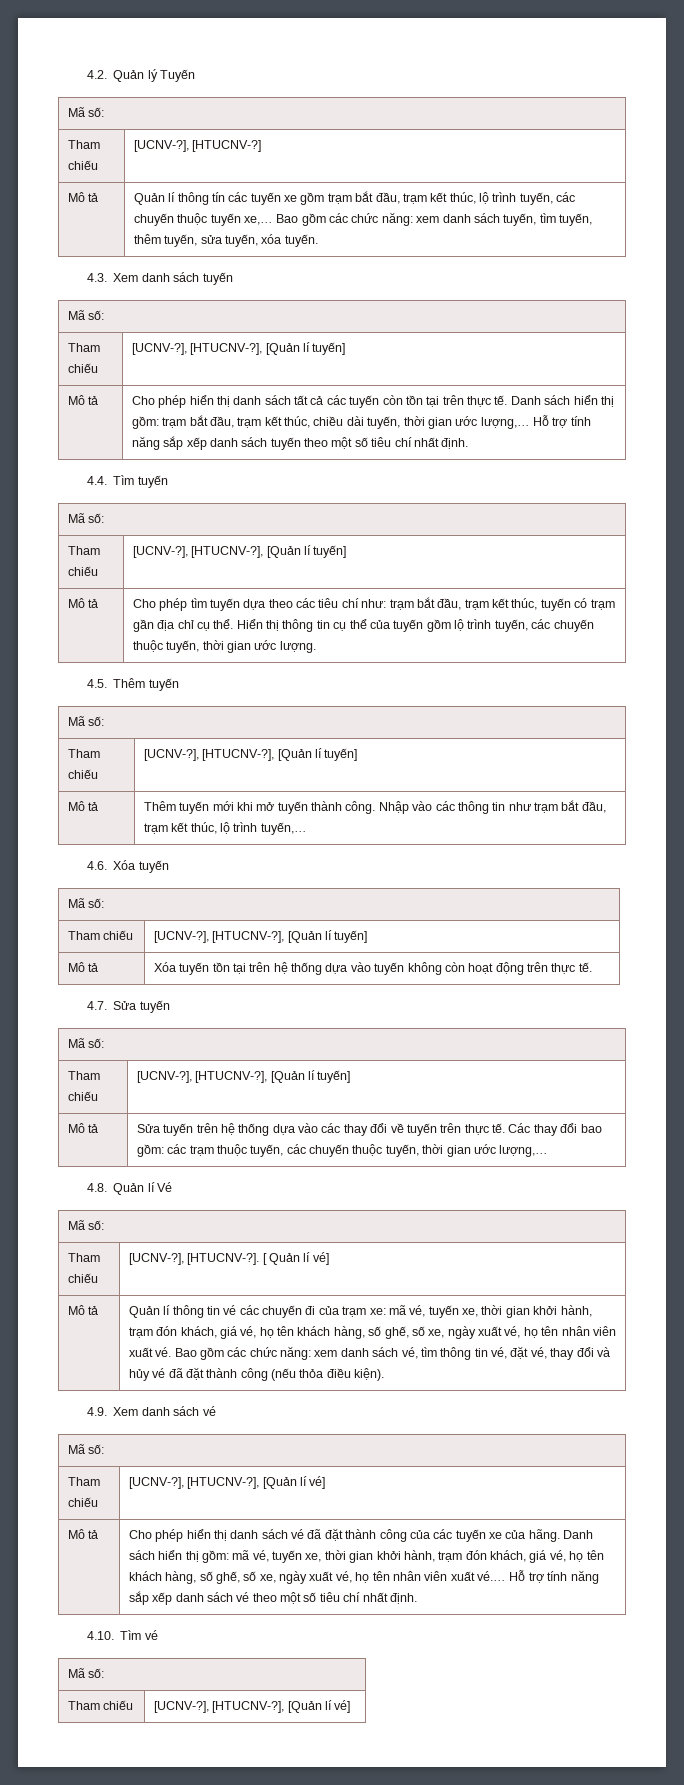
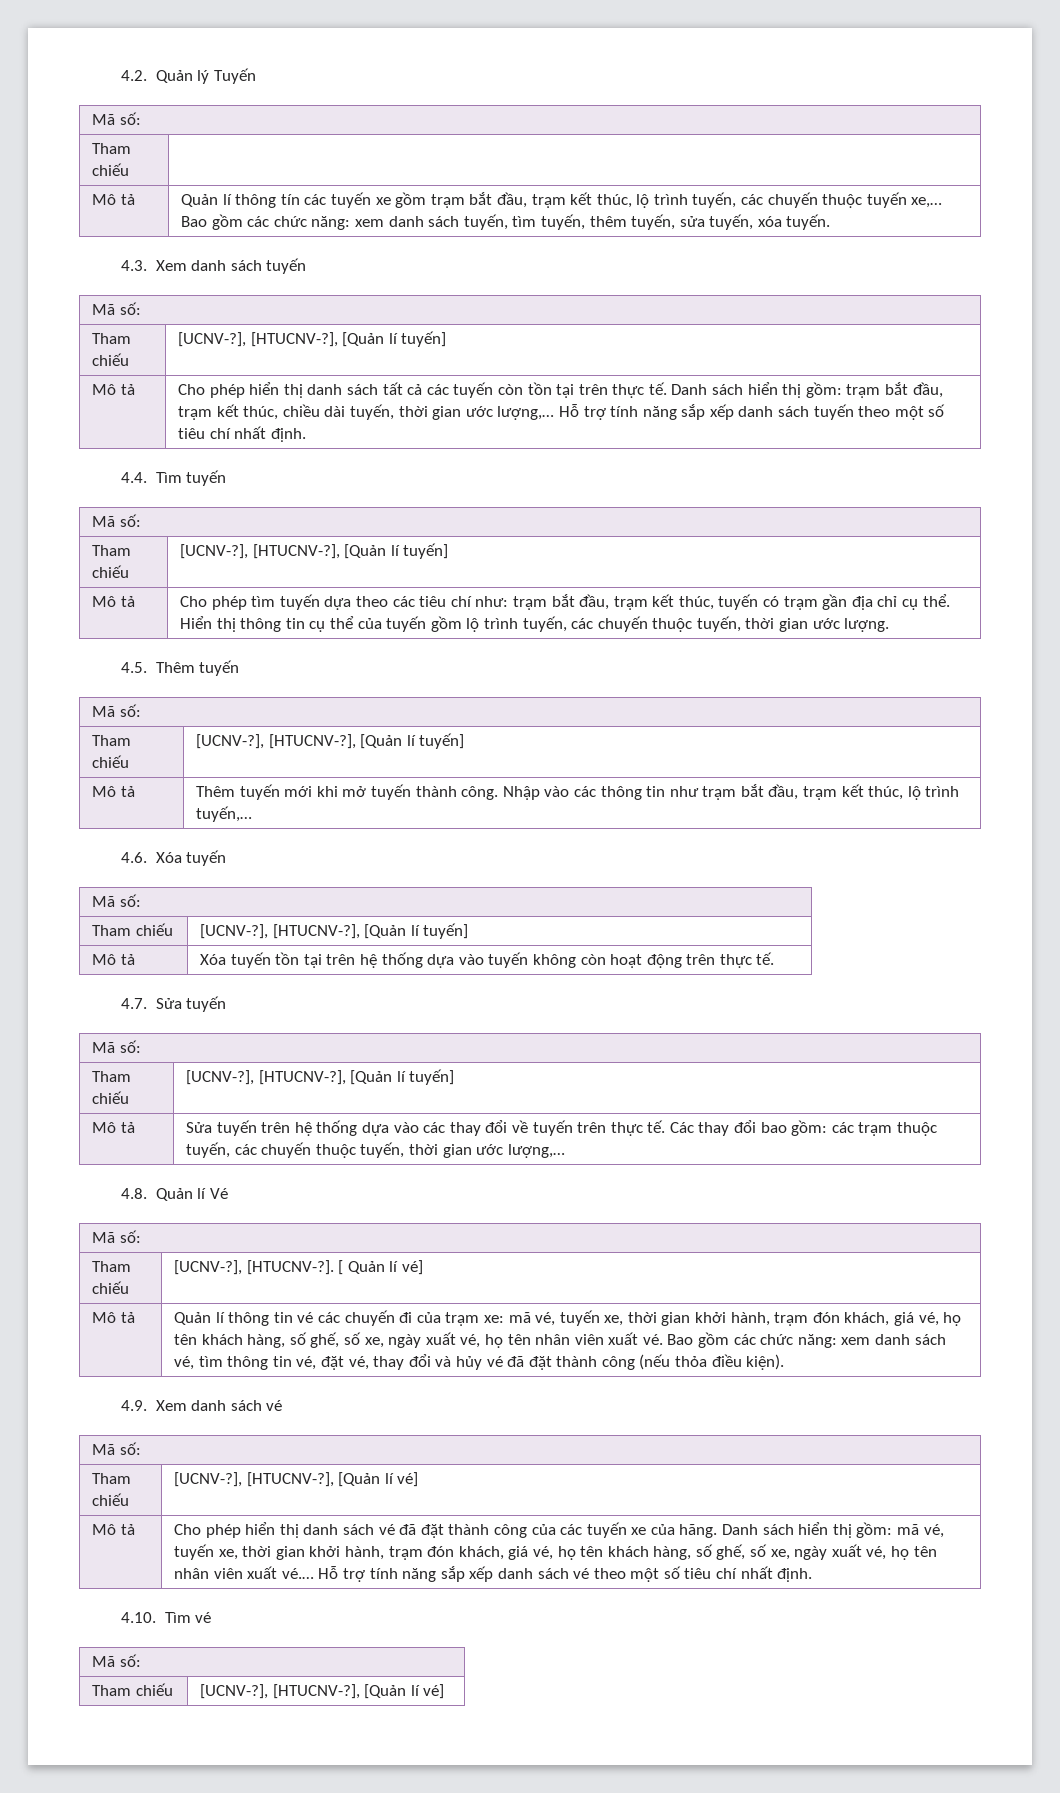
[133,140,262,152] [UCNV-?], [HTUCNV-?] -> (130, 169) none

